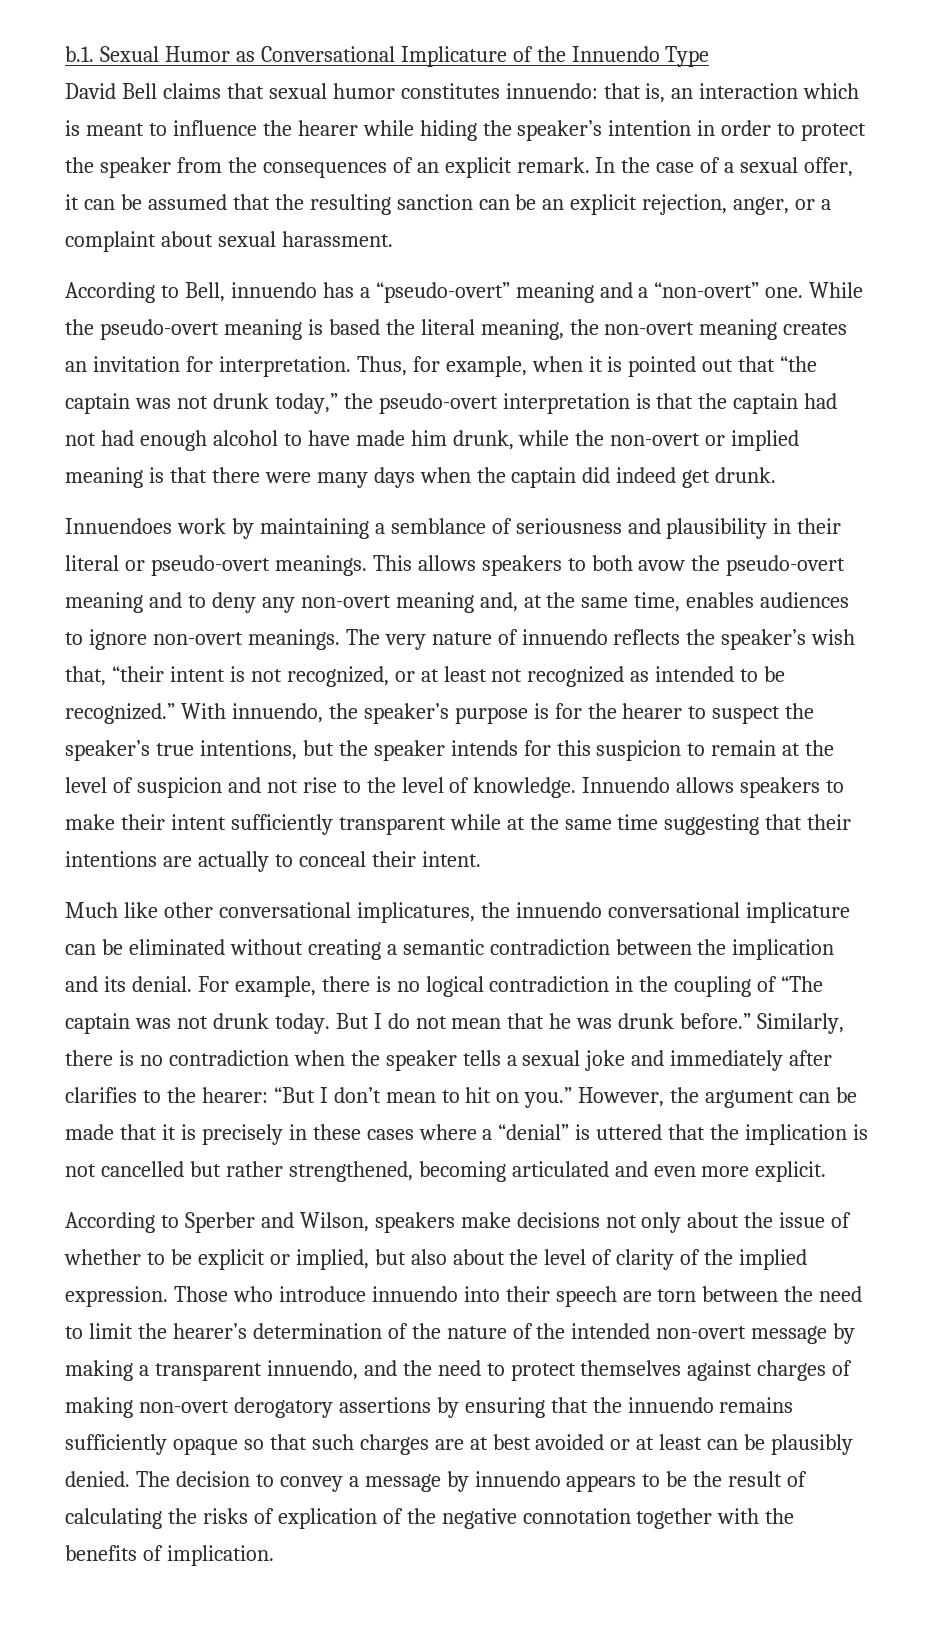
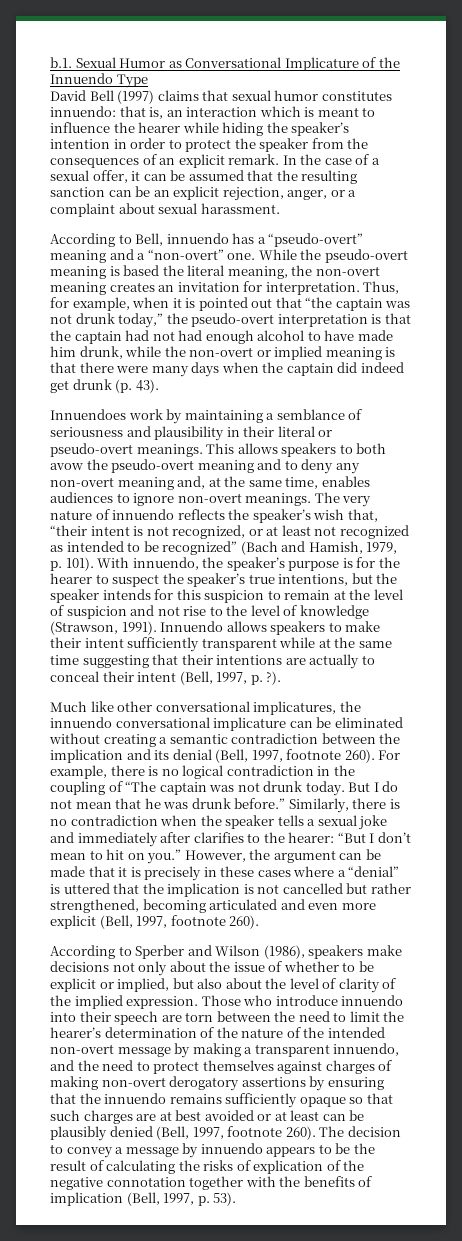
(157, 91) none -> [117,90,155,104] (1997)
[715,467,777,483] drunk. -> [72,379,159,393] drunk (p. 43).
[65,703,175,724] recognized.” -> [162,541,398,555] [50,557,94,571] recognized” (Bach and Hamish, 1979, p. 101).
[473,777,577,798] knowledge. -> [299,605,369,619] [50,621,157,635] knowledge (Strawson, 1991).
[421,851,481,867] intent. -> [137,671,282,685] intent (Bell, 1997, p. ?).
[131,976,192,992] denial. -> [172,749,375,763] denial (Bell, 1997, footnote 260).
[755,1161,827,1182] explicit. -> [50,915,260,929] explicit (Bell, 1997, footnote 260).
[299,1212,369,1232] Wilson, -> [215,945,305,959] Wilson (1986),
[65,1471,130,1487] denied. -> [109,1126,316,1140] denied (Bell, 1997, footnote 260).
[166,1545,274,1566] implication. -> [50,1192,237,1206] implication (Bell, 1997, p. 53).

